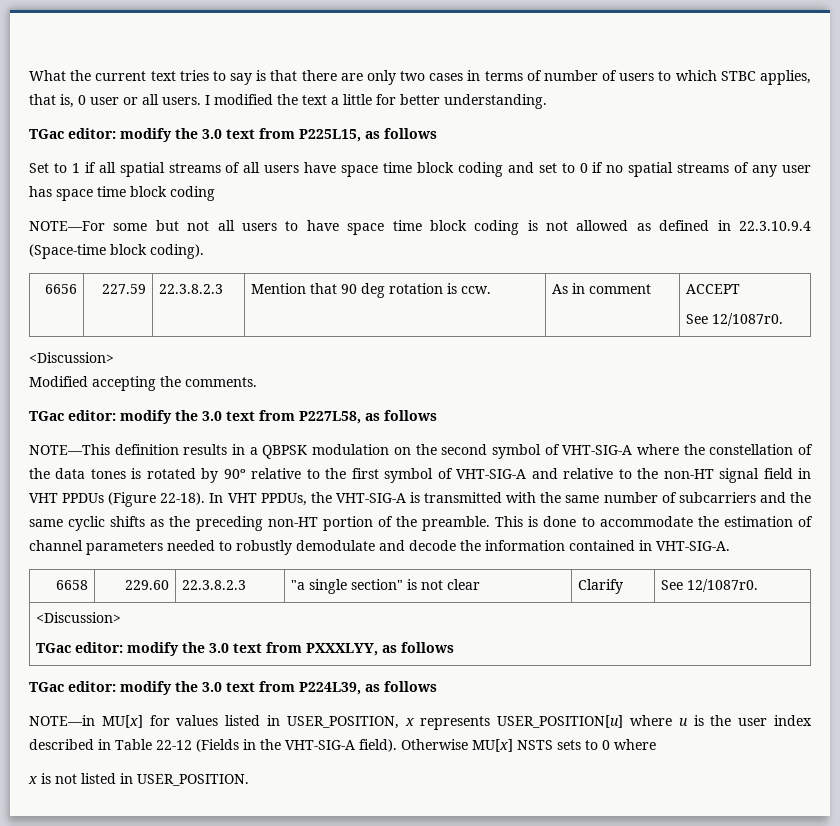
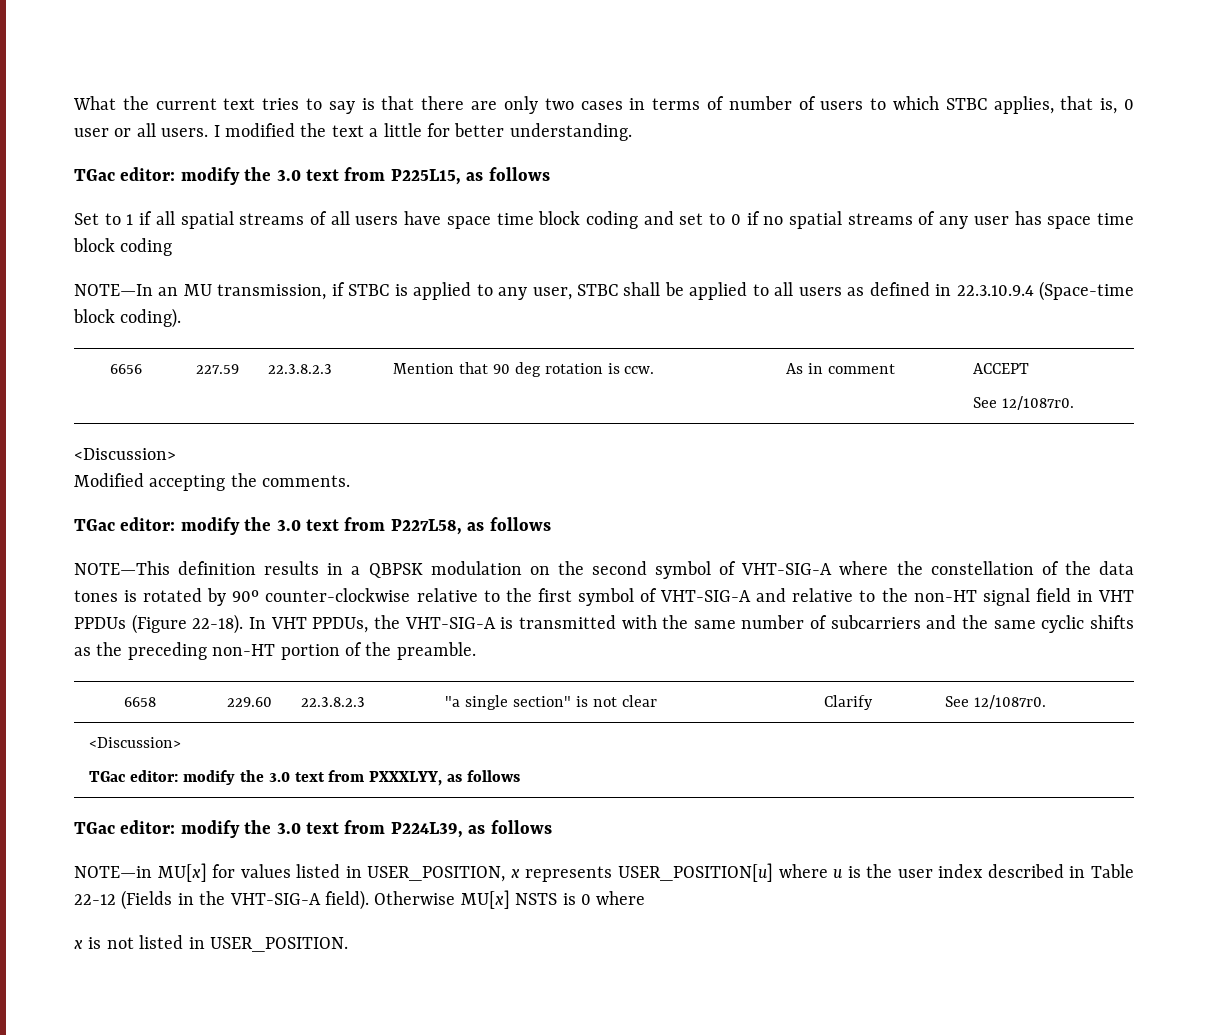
[29,220,629,235] NOTE—For some but not all users to have space time block coding is not allowed -> [74,282,842,300] NOTE—In an MU transmission, if STBC is applied to any user, STBC shall be applied to all users
(246, 474) none -> [265,588,411,602] counter-clockwise
[495,516,813,527] [29,540,730,555] This is done to accommodate the estimation of channel parameters needed to robustly demodulate and decode the information contained in VHT-SIG-A. -> (476, 651) none
[557,740,598,750] sets to -> [562,893,576,905] is

